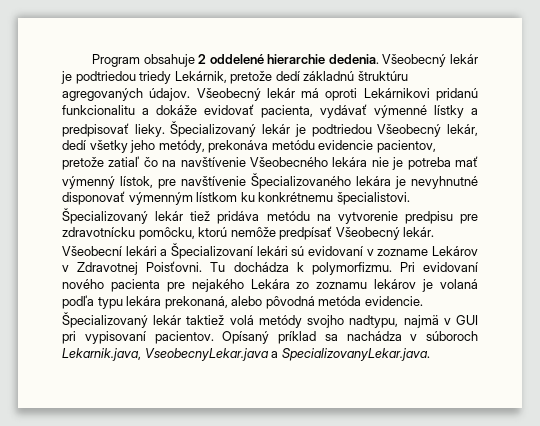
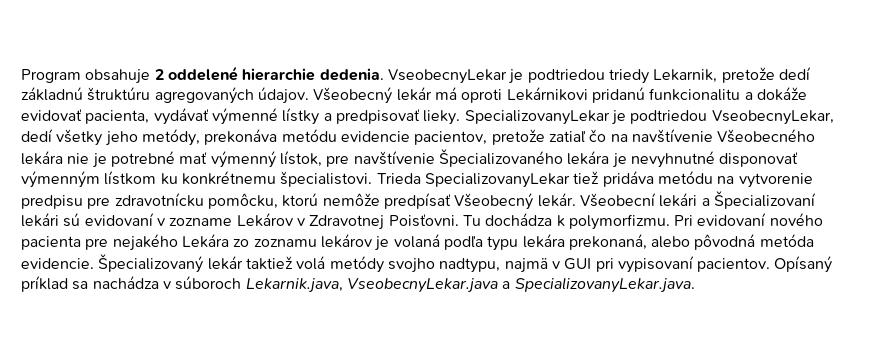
[382,54,478,67] Všeobecný lekár -> [387,69,507,84] VseobecnyLekar
[174,71,227,83] Lekárnik, -> [653,69,718,83] Lekarnik,
[170,121,479,137] Špecializovaný lekár je podtriedou Všeobecný lekár, -> [464,110,834,125] SpecializovanyLekar je podtriedou VseobecnyLekar,
[407,157,451,170] potreba -> [110,151,175,167] potrebné
[62,208,184,224] Špecializovaný lekár -> [376,173,570,188] Trieda SpecializovanyLekar

